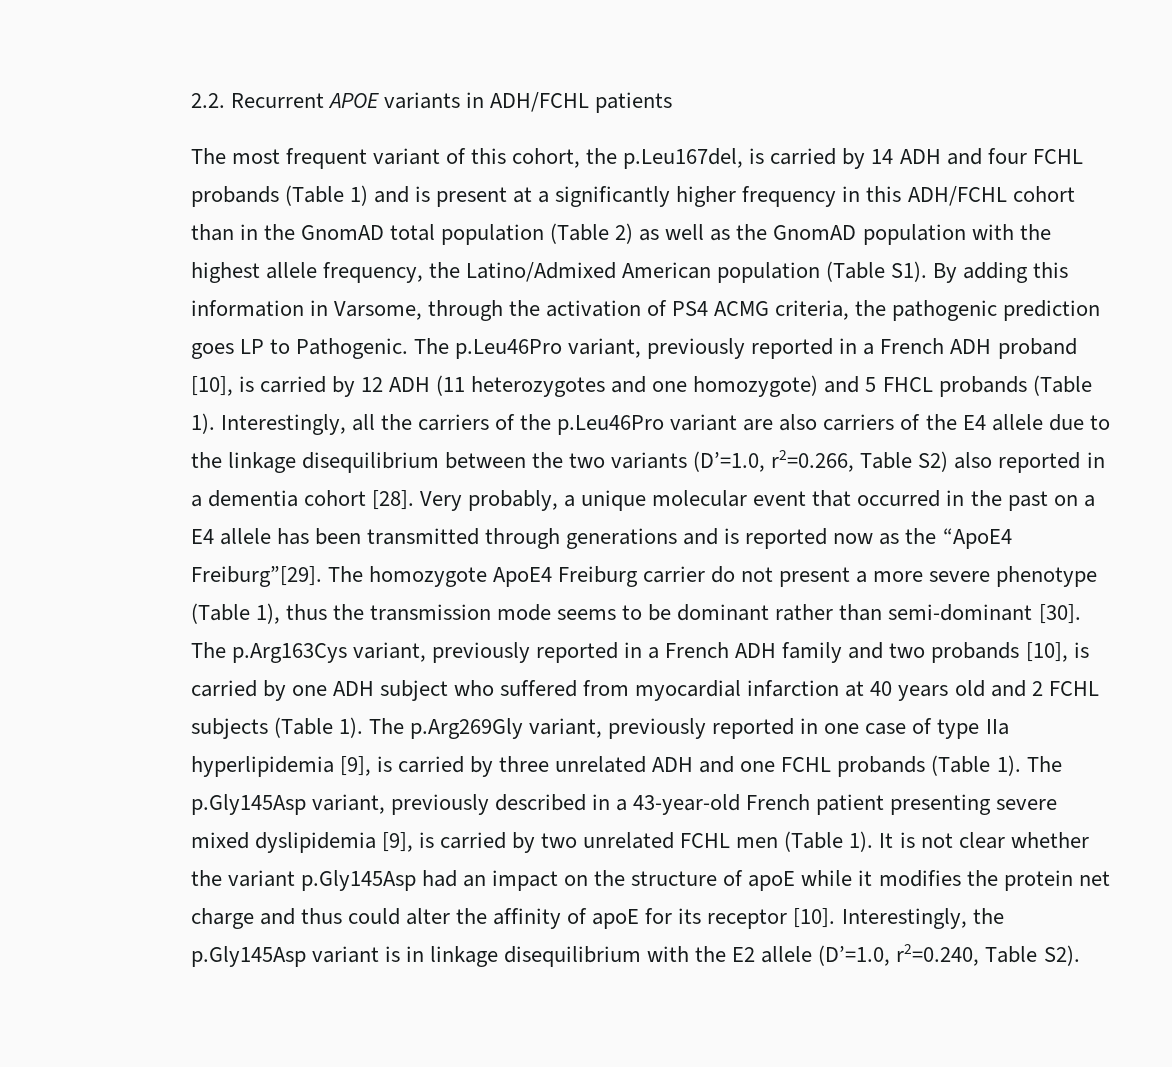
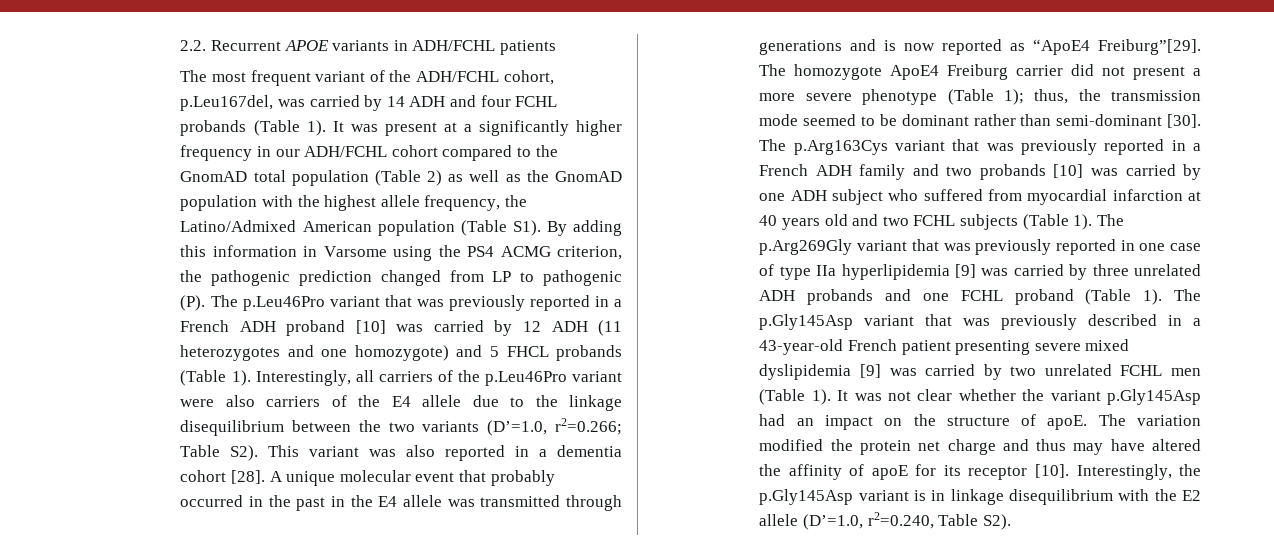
[470,148,765,169] this cohort, the p.Leu167del, is -> [389,70,554,85] [180,95,306,111] the ADH/FCHL cohort, p.Leu167del, was
[349,185,430,206] 1) and is -> [306,120,378,136] 1). It was
[866,186,902,202] this -> [275,149,300,157] our
[190,224,258,241] than in -> [442,145,532,161] compared to
[333,300,667,321] Varsome, through the activation of -> [323,245,461,261] Varsome using the
[775,300,850,320] criteria, -> [556,246,622,260] criterion,
[190,338,641,359] goes LP to Pathogenic. The p.Leu46Pro variant, -> [380,270,622,286] [180,295,444,311] changed from LP to pathogenic (P). The p.Leu46Pro variant that was
[190,376,254,396] [10], is -> [355,320,424,334] [10] was
[380,414,412,430] the -> (374, 376) none
[743,419,774,431] are -> [180,399,215,407] were
[771,450,949,472] r2=0.266, Table S2) -> [555,418,622,435] [180,445,397,461] r2=0.266; Table S2). This variant was
[419,490,575,511] Very probably, a -> [269,471,283,482] A
(852, 498) none -> [490,470,555,486] probably
[1053,495,1095,507] [190,528,361,545] on a E4 allele has been -> [331,495,475,507] in the E4 allele was
[745,528,937,549] reported now as the -> [904,39,1026,55] now reported as
[710,566,735,583] do -> [1071,64,1095,76] did
[255,603,327,624] 1), thus -> [1003,89,1069,105] 1); thus,
[556,609,616,620] seems -> [803,114,857,126] seemed
[352,642,426,662] variant, -> [895,139,1014,151] variant that was
[1025,642,1089,662] [10], is -> [1053,164,1118,178] [10] was
[1031,681,1043,696] 2 -> [882,216,909,226] two
[528,718,602,738] variant, -> [857,239,971,251] variant that was
[339,756,392,776] [9], is -> [955,264,1009,278] [9] was
(694, 764) none -> [807,289,874,305] probands
[837,756,926,777] probands -> [1014,289,1074,305] proband
[311,794,385,814] variant, -> [864,314,991,326] variant that was
[381,832,434,852] [9], is -> [860,364,917,378] [9] was
[899,832,915,848] is -> [854,393,882,401] was
[748,870,961,891] apoE while it modifies -> [1047,414,1201,430] [759,439,824,451] apoE. The variation modified
[347,908,450,925] could alter -> [1073,439,1202,455] may have altered

